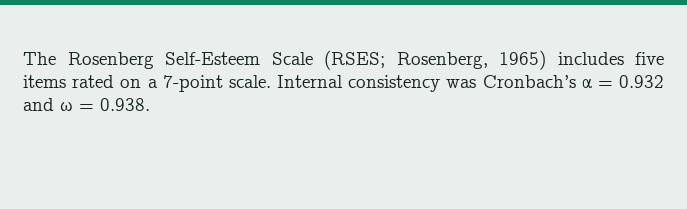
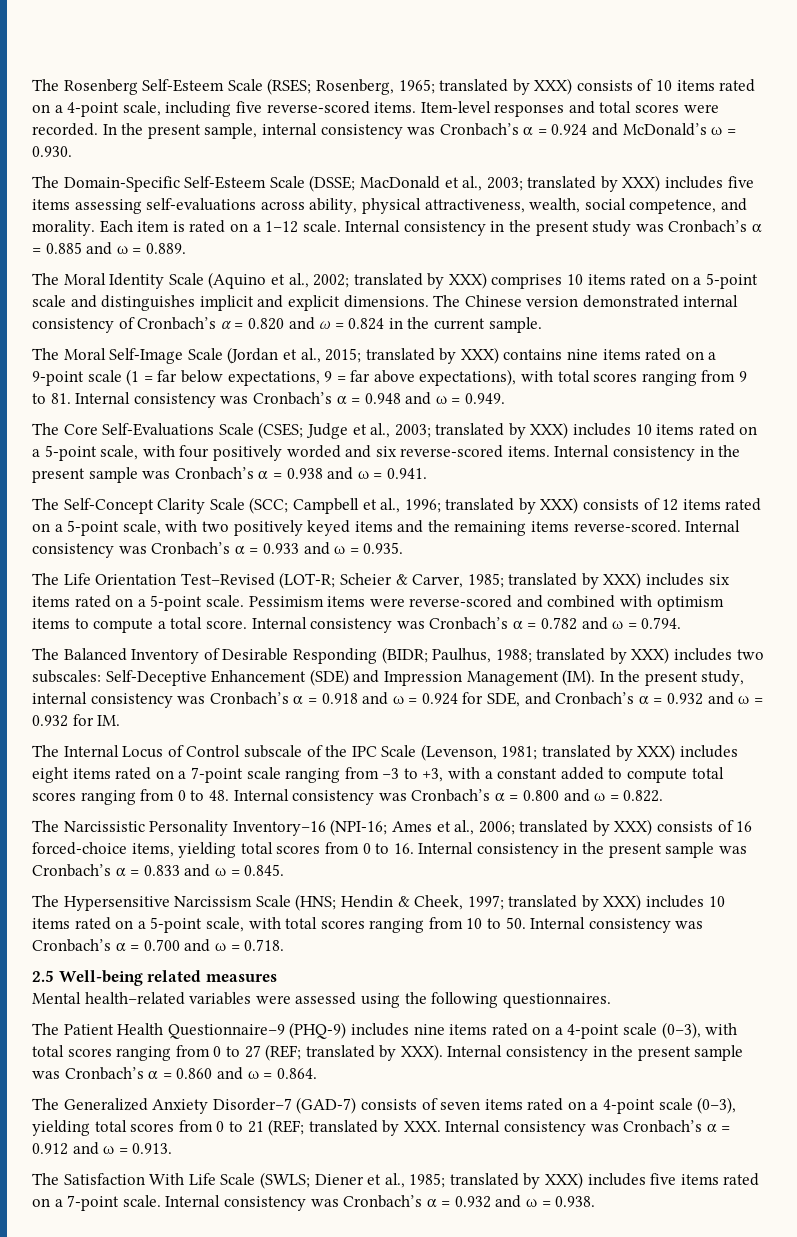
[499,50,546,70] 1965) -> [398,78,756,95] [32,101,719,117] [32,123,736,139] [32,146,72,157] [32,175,754,192] [32,198,747,214] [32,220,763,236] [32,242,186,255] [32,272,759,289] [32,295,739,311] [32,317,542,333] [32,347,717,364] [32,369,748,386] [32,392,506,408] [32,422,758,439] [32,445,741,461] [32,467,427,483] [32,497,762,514] [32,520,741,536] [32,542,404,558] [32,572,730,589] [32,595,724,611] [32,617,682,633] [32,647,764,664] [32,669,745,686] [32,692,763,708] [32,714,121,727] [32,744,738,761] [32,767,724,783] [32,789,664,805] [32,819,753,836] [32,842,747,858] [32,864,285,877] [32,894,725,911] [32,917,704,933] [32,939,285,952] [32,970,277,986] [32,992,611,1008] [32,1022,738,1039] [32,1044,744,1061] [32,1067,317,1080] [32,1097,737,1114] [32,1119,731,1136] [32,1142,173,1155] [32,1172,584,1189] 1965; translated by XXX) consists of 10 items rated on a 4-point scale, including five reverse-scored items. Item-level responses and total scores were recorded. In the present sample, internal consistency was Cronbach’s α = 0.924 and McDonald’s ω = 0.930. // The Domain-Specific Self-Esteem Scale (DSSE; MacDonald et al., 2003; translated by XXX) includes five items assessing self-evaluations across ability, physical attractiveness, wealth, social competence, and morality. Each item is rated on a 1–12 scale. Internal consistency in the present study was Cronbach’s α = 0.885 and ω = 0.889. // The Moral Identity Scale (Aquino et al., 2002; translated by XXX) comprises 10 items rated on a 5-point scale and distinguishes implicit and explicit dimensions. The Chinese version demonstrated internal consistency of Cronbach’s α = 0.820 and ω = 0.824 in the current sample. // The Moral Self-Image Scale (Jordan et al., 2015; translated by XXX) contains nine items rated on a 9-point scale (1 = far below expectations, 9 = far above expectations), with total scores ranging from 9 to 81. Internal consistency was Cronbach’s α = 0.948 and ω = 0.949. // The Core Self-Evaluations Scale (CSES; Judge et al., 2003; translated by XXX) includes 10 items rated on a 5-point scale, with four positively worded and six reverse-scored items. Internal consistency in the present sample was Cronbach’s α = 0.938 and ω = 0.941. // The Self-Concept Clarity Scale (SCC; Campbell et al., 1996; translated by XXX) consists of 12 items rated on a 5-point scale, with two positively keyed items and the remaining items reverse-scored. Internal consistency was Cronbach’s α = 0.933 and ω = 0.935. // The Life Orientation Test–Revised (LOT-R; Scheier & Carver, 1985; translated by XXX) includes six items rated on a 5-point scale. Pessimism items were reverse-scored and combined with optimism items to compute a total score. Internal consistency was Cronbach’s α = 0.782 and ω = 0.794. // The Balanced Inventory of Desirable Responding (BIDR; Paulhus, 1988; translated by XXX) includes two subscales: Self-Deceptive Enhancement (SDE) and Impression Management (IM). In the present study, internal consistency was Cronbach’s α = 0.918 and ω = 0.924 for SDE, and Cronbach’s α = 0.932 and ω = 0.932 for IM. // The Internal Locus of Control subscale of the IPC Scale (Levenson, 1981; translated by XXX) includes eight items rated on a 7-point scale ranging from −3 to +3, with a constant added to compute total scores ranging from 0 to 48. Internal consistency was Cronbach’s α = 0.800 and ω = 0.822. // The Narcissistic Personality Inventory–16 (NPI-16; Ames et al., 2006; translated by XXX) consists of 16 forced-choice items, yielding total scores from 0 to 16. Internal consistency in the present sample was Cronbach’s α = 0.833 and ω = 0.845. // The Hypersensitive Narcissism Scale (HNS; Hendin & Cheek, 1997; translated by XXX) includes 10 items rated on a 5-point scale, with total scores ranging from 10 to 50. Internal consistency was Cronbach’s α = 0.700 and ω = 0.718. // 2.5 Well-being related measures // Mental health–related variables were assessed using the following questionnaires. // The Patient Health Questionnaire–9 (PHQ-9) includes nine items rated on a 4-point scale (0–3), with total scores ranging from 0 to 27 (REF; translated by XXX). Internal consistency in the present sample was Cronbach’s α = 0.860 and ω = 0.864. // The Generalized Anxiety Disorder–7 (GAD-7) consists of seven items rated on a 4-point scale (0–3), yielding total scores from 0 to 21 (REF; translated by XXX. Internal consistency was Cronbach’s α = 0.912 and ω = 0.913. // The Satisfaction With Life Scale (SWLS; Diener et al., 1985; translated by XXX)

